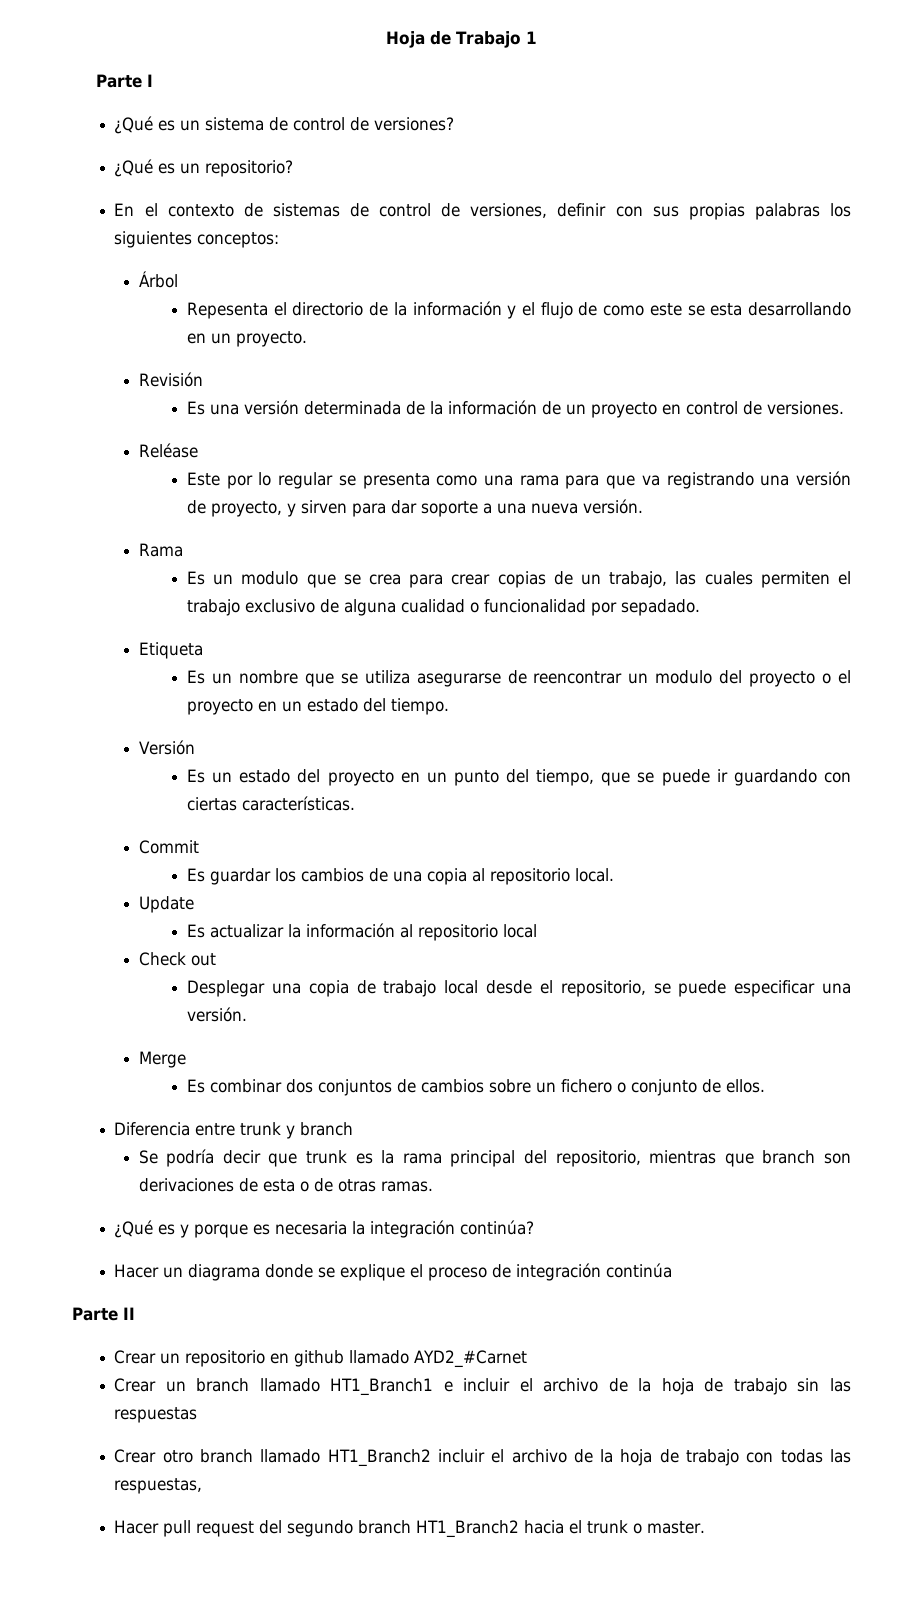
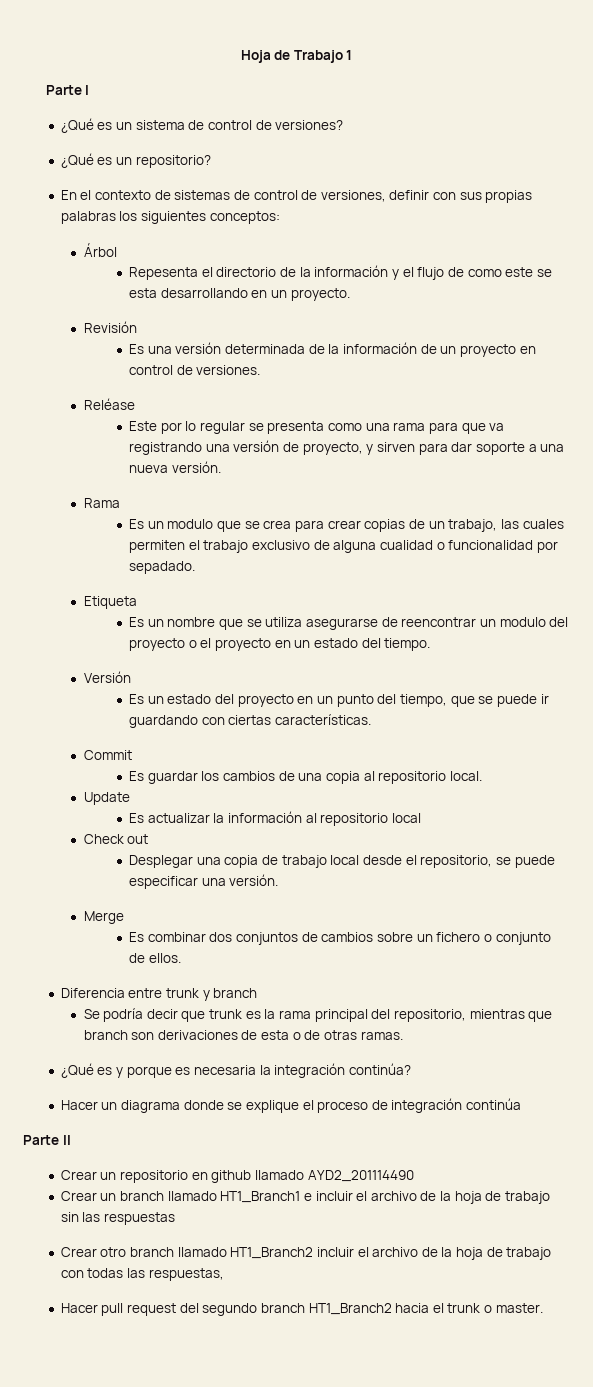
[414,1350,528,1368] AYD2_#Carnet -> [307,1170,414,1182] AYD2_201114490

